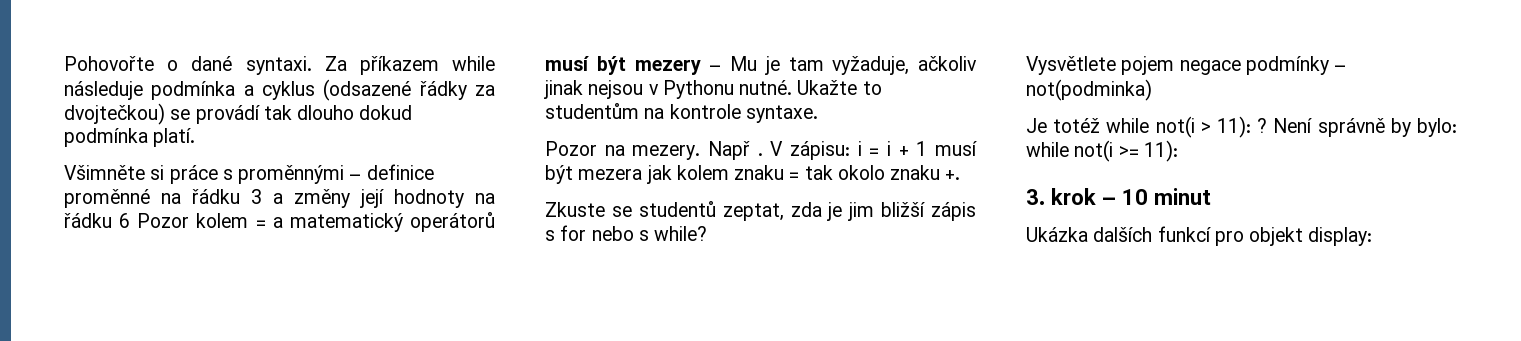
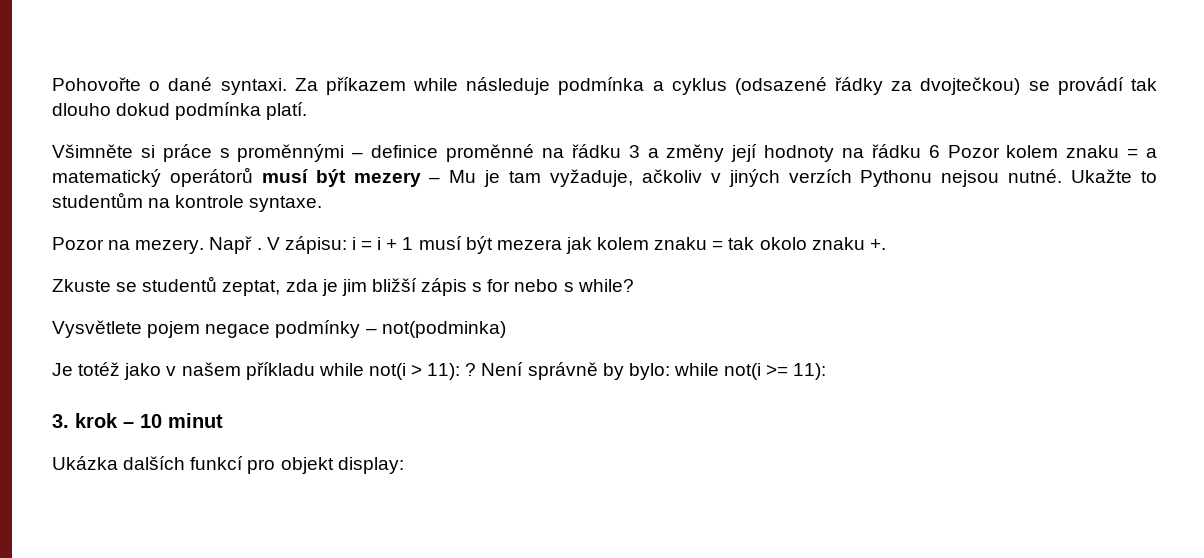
(249, 220) none -> [1066,145,1120,158] znaku
[544,80,734,99] jinak nejsou v Pythonu -> [710,169,1000,187] v jiných verzích Pythonu nejsou
(1101, 125) none -> [124,362,315,380] jako v našem příkladu

